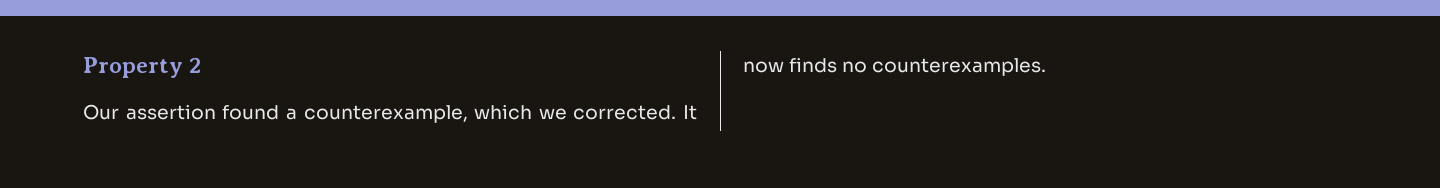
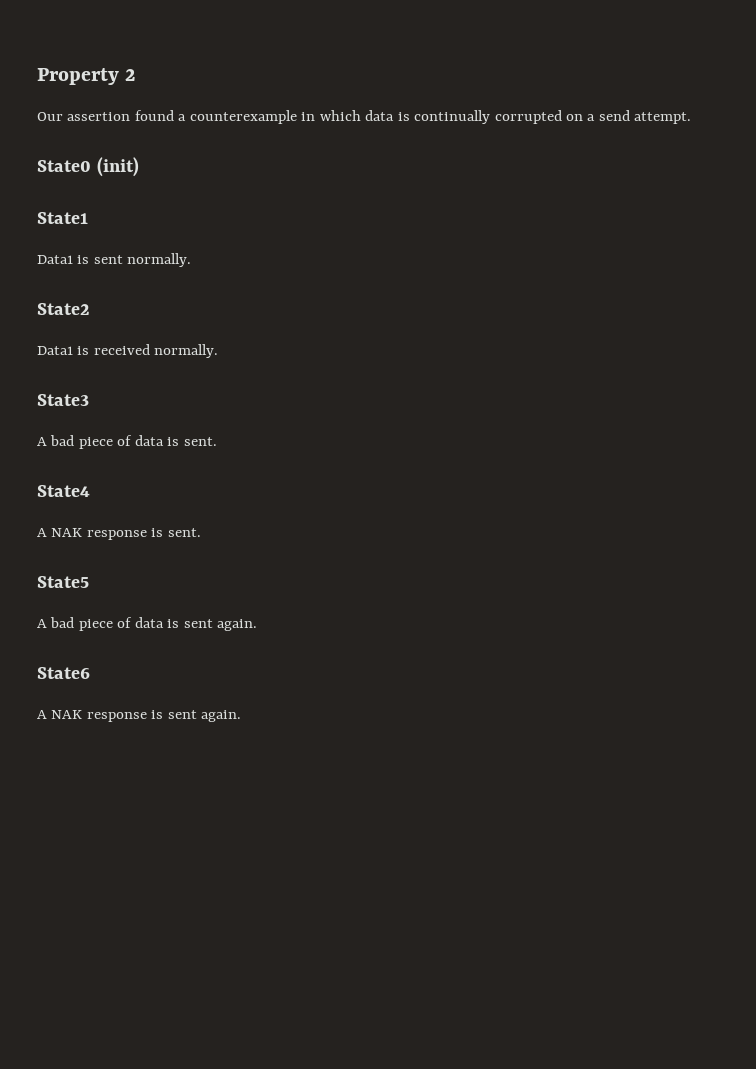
[303,104,697,123] [743,57,1047,76] counterexample, which we corrected. It now finds no counterexamples. -> [189,110,692,124] [37,157,139,177] [37,212,88,224] [37,253,192,267] [37,303,90,315] [37,344,219,358] [37,394,89,406] [37,435,217,449] [37,485,90,497] [37,528,201,540] [37,576,89,588] [37,617,258,631] [37,667,90,679] [37,710,242,722] counterexample in which data is continually corrupted on a send attempt. // State0 (init) // State1 // Data1 is sent normally. // State2 // Data1 is received normally. // State3 // A bad piece of data is sent. // State4 // A NAK response is sent. // State5 // A bad piece of data is sent again. // State6 // A NAK response is sent again.

